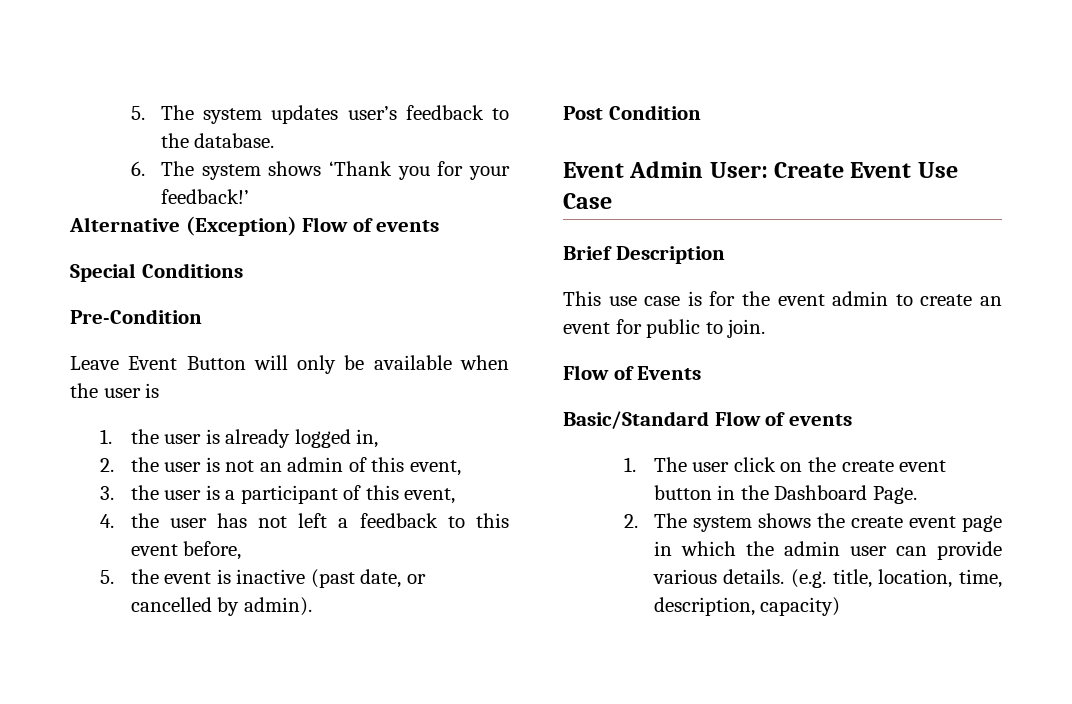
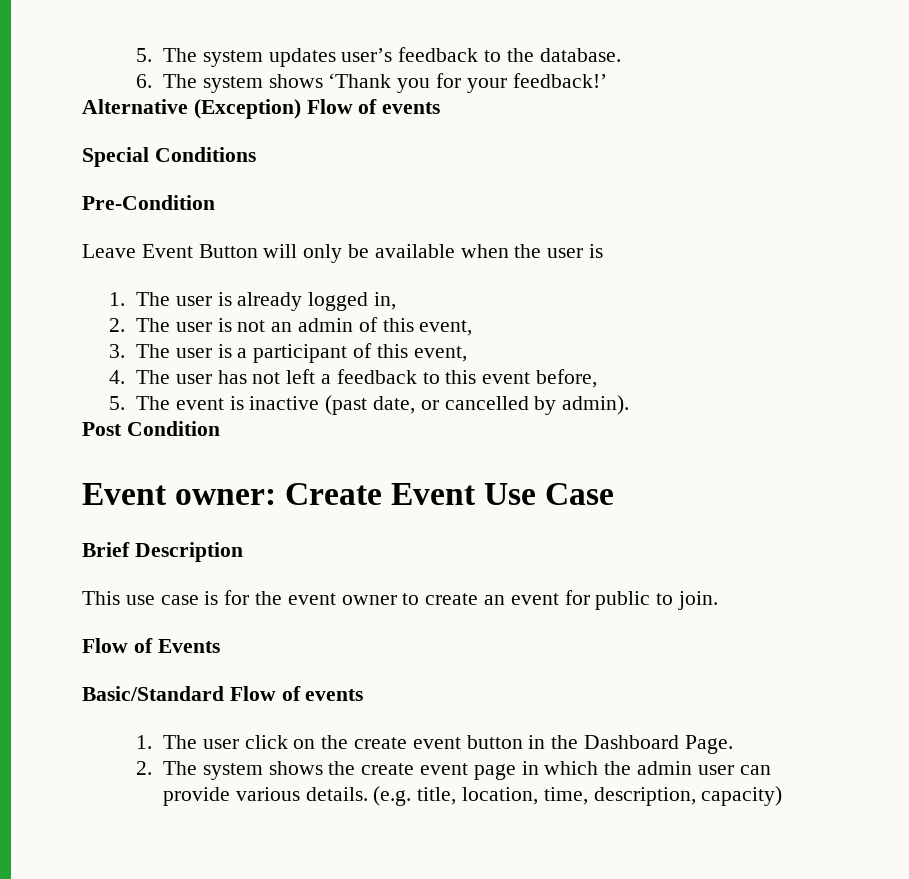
[130,429,159,444] the -> [136,292,171,306] The
[130,457,159,472] the -> [136,318,171,332] The
[130,485,159,500] the -> [136,344,171,358] The
[130,513,159,528] the -> [136,370,171,384] The
[130,569,159,584] the -> [136,396,171,410] The
[629,161,768,178] Admin User: -> [175,489,277,505] owner:
[832,291,889,306] admin -> [341,595,397,605] owner

